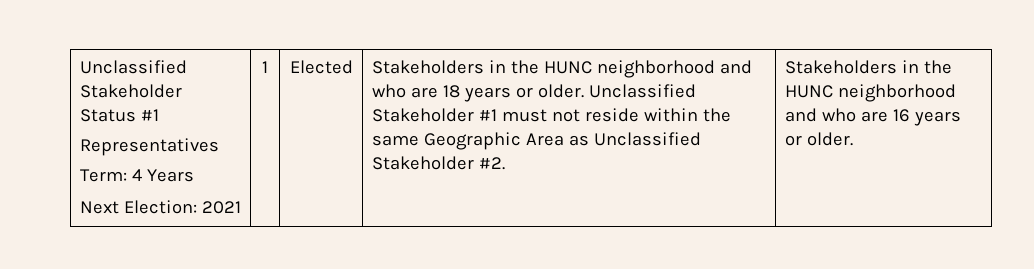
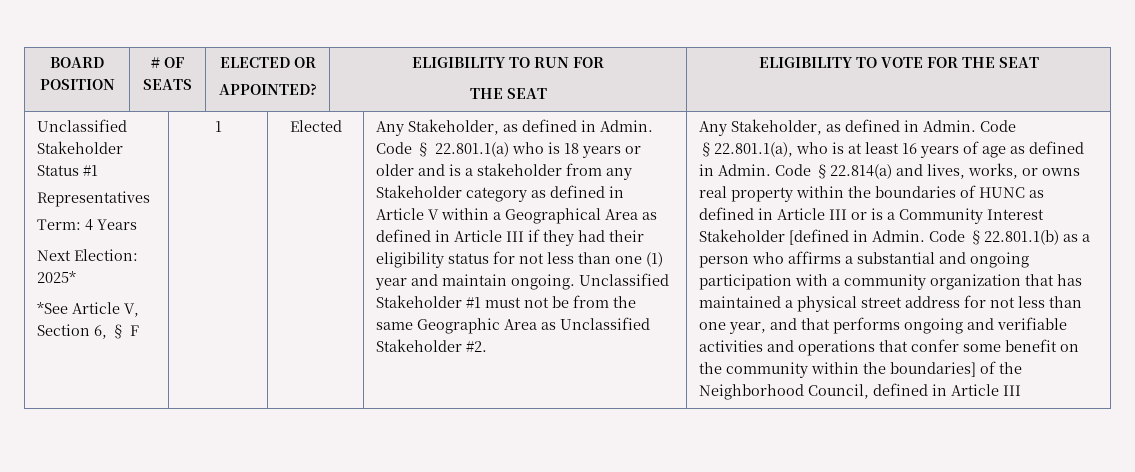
(79, 67) none -> [50,57,104,68] [39,79,115,90] [151,57,184,68] [143,79,192,90] [219,57,316,68] [218,83,317,95] [412,57,604,68] [469,88,547,99] [758,57,1039,68] BOARD POSITION | # OF SEATS | ELECTED OR // APPOINTED? | ELIGIBILITY TO RUN FOR // THE SEAT | ELIGIBILITY TO VOTE FOR THE SEAT //
[201,201,241,214] [262,61,268,73] [289,60,353,74] [371,60,752,78] [371,84,584,102] 2021 | 1 | Elected | Stakeholders in the HUNC neighborhood and who are 18 years or older. -> [36,271,76,283] [36,302,139,317] [36,324,139,339] [214,121,222,132] [289,120,342,132] [375,119,653,136] [375,142,641,158] [375,163,632,180] [375,185,624,202] [375,208,657,224] [375,229,644,246] [375,251,663,268] [374,274,575,290] 2025* // *See Article V, Section 6, § F | 1 | Elected | Any Stakeholder, as defined in Admin. Code § 22.801.1(a) who is 18 years or older and is a stakeholder from any Stakeholder category as defined in Article V within a Geographical Area as defined in Article III if they had their eligibility status for not less than one (1) year and maintain ongoing.
[584,108,698,122] reside within -> [551,295,609,308] be from
[784,60,952,74] [784,84,956,102] [784,108,961,126] [784,132,853,146] Stakeholders in the HUNC neighborhood and who are 16 years or older. -> [698,119,1016,136] [698,141,1084,158] [698,163,1080,179] [698,185,1044,202] [698,207,1044,224] [698,229,1090,245] [698,251,1029,268] [698,274,1082,290] [698,295,1082,312] [698,317,1067,334] [698,339,1079,356] [698,361,1022,378] [698,383,1021,400] Any Stakeholder, as defined in Admin. Code §22.801.1(a), who is at least 16 years of age as defined in Admin. Code §22.814(a) and lives, works, or owns real property within the boundaries of HUNC as defined in Article III or is a Community Interest Stakeholder [defined in Admin. Code §22.801.1(b) as a person who affirms a substantial and ongoing participation with a community organization that has maintained a physical street address for not less than one year, and that performs ongoing and verifiable activities and operations that confer some benefit on the community within the boundaries] of the Neighborhood Council, defined in Article III

